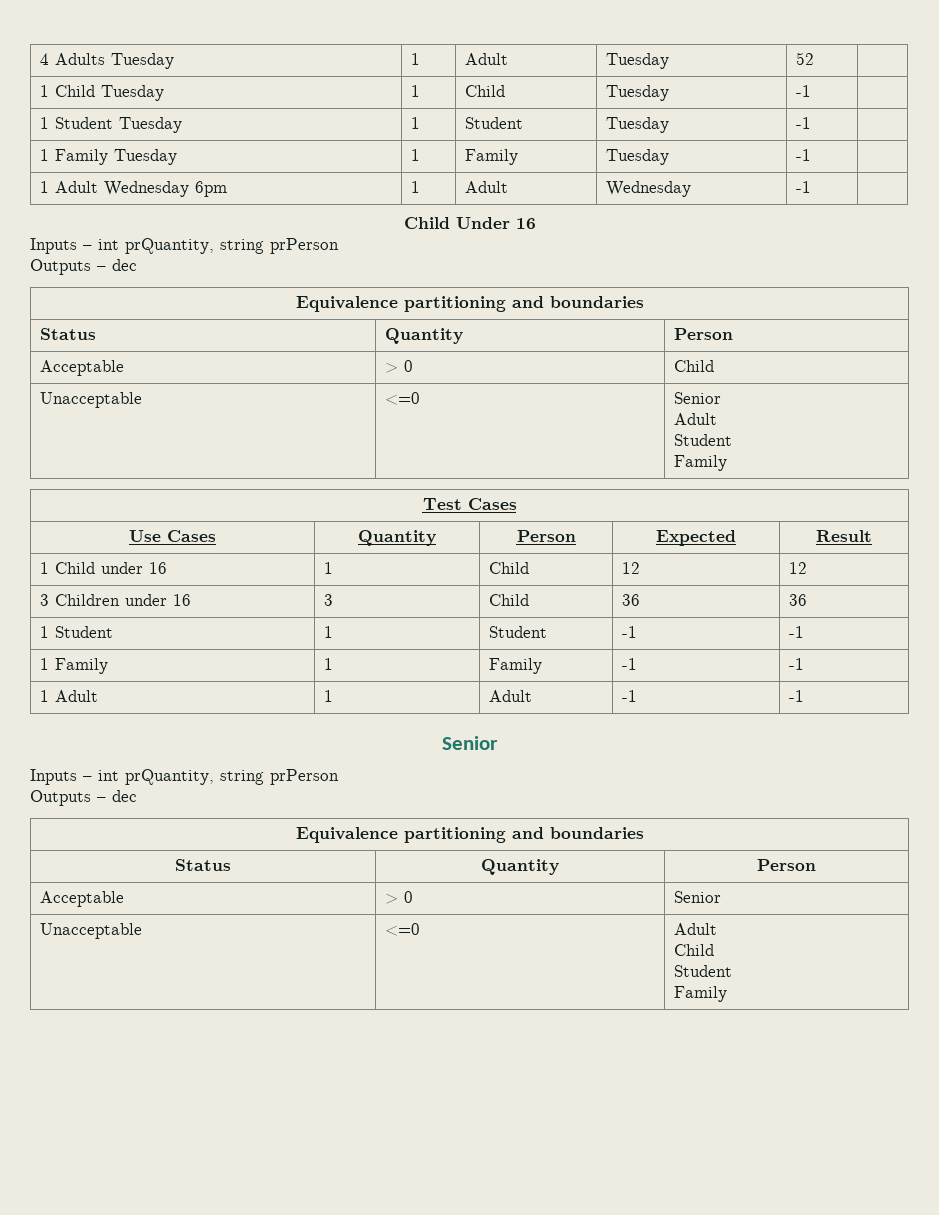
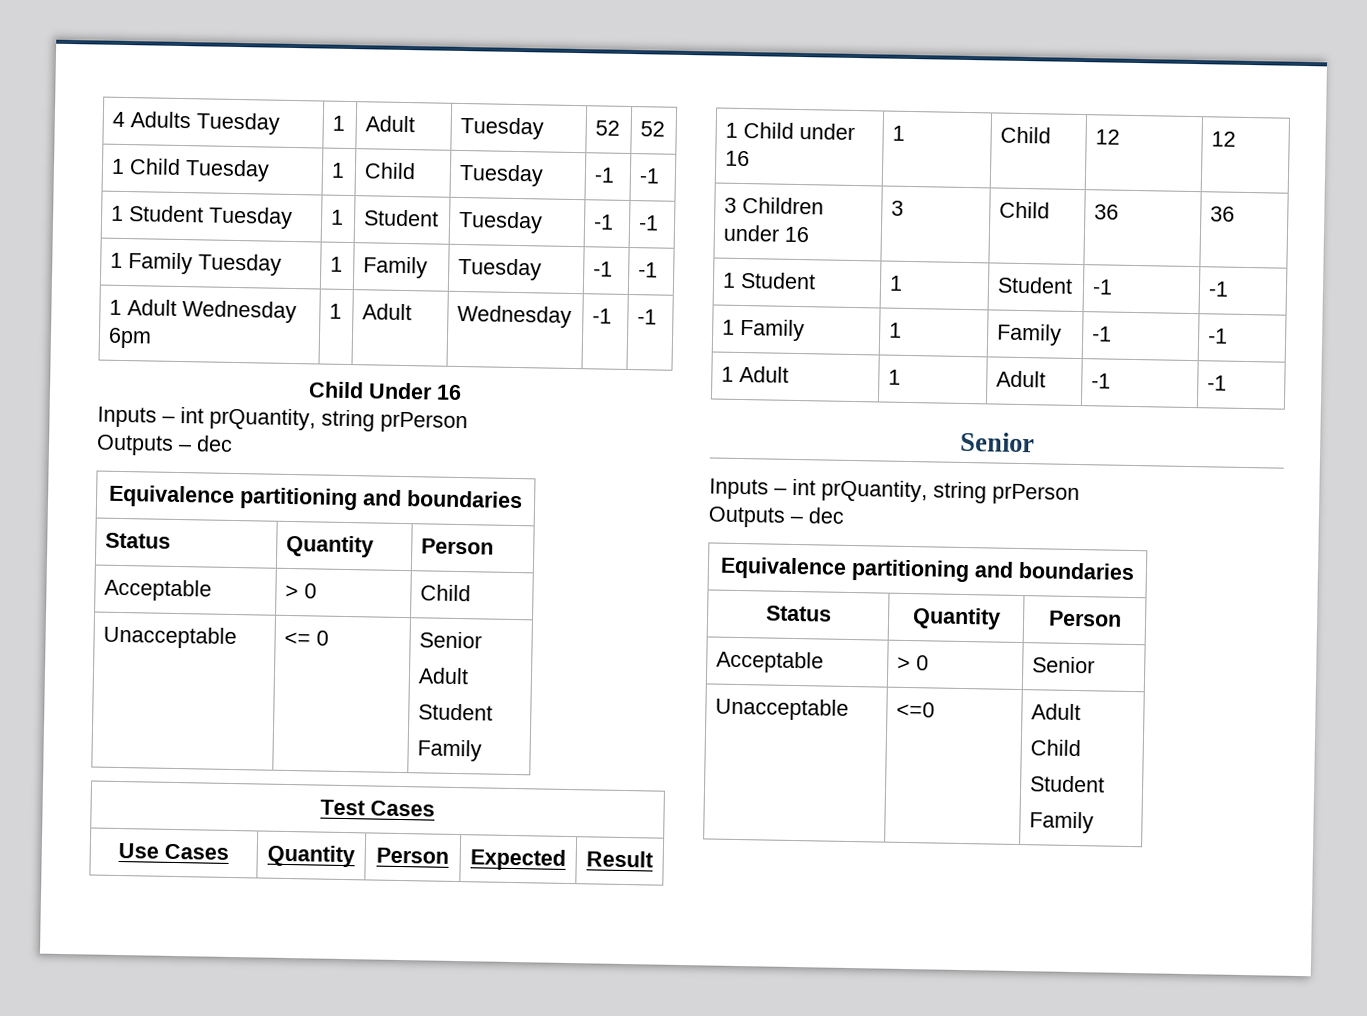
(815, 58) none -> [639,121,665,137] 52
(812, 91) none -> [638,168,660,184] -1
(812, 123) none -> [637,215,659,231] -1
(812, 155) none -> [637,262,658,278] -1
(812, 187) none -> [636,309,657,325] -1
[385,392,421,405] <=0 -> [283,630,329,646] <= 0

